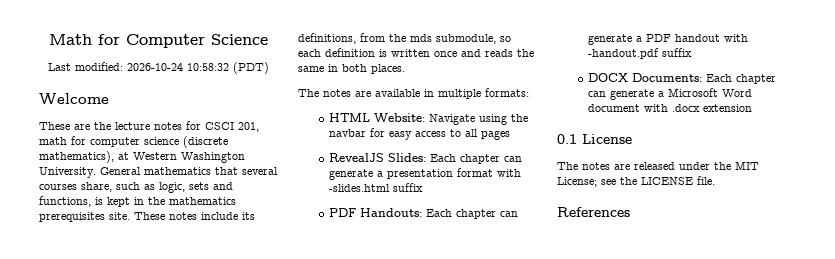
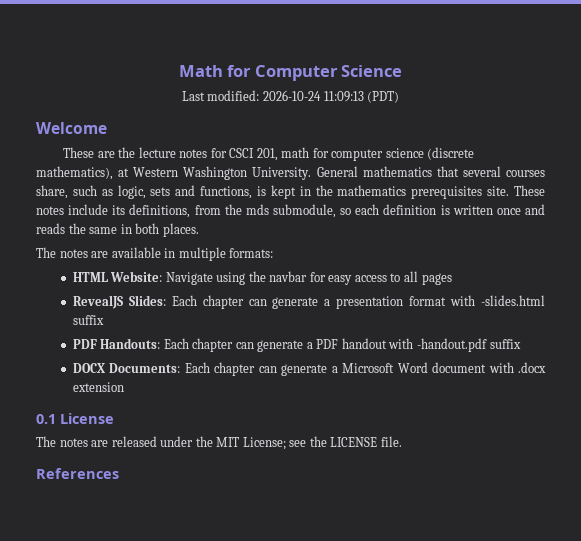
[187,63,229,71] 10:58:32 -> [323,91,364,102] 11:09:13

